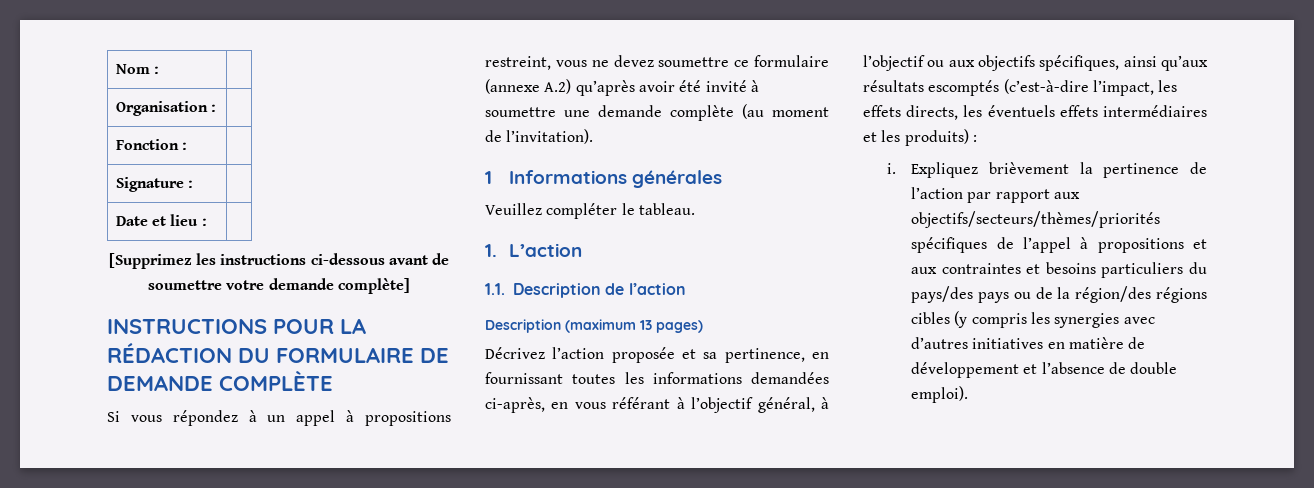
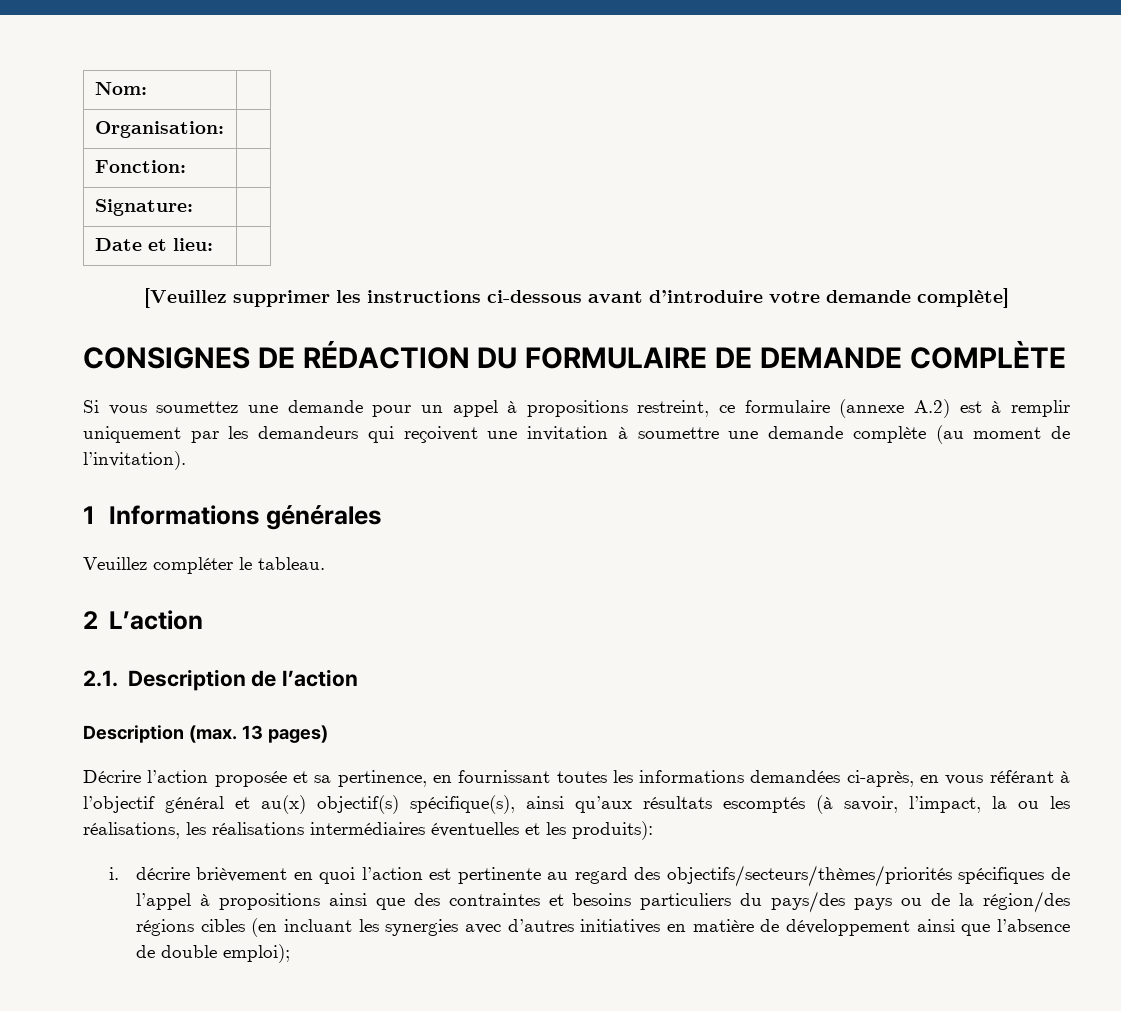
[115,64,159,74] [115,101,216,116] [115,139,187,150] [115,177,193,192] Nom : | // Organisation : | // Fonction : | // Signature : -> [94,82,147,95] [94,121,224,138] [94,160,186,173] [94,199,193,216] Nom: | // Organisation: | // Fonction: | // Signature:
[170,214,207,226] [108,253,192,269] lieu : | // [Supprimez -> [172,238,213,251] [144,288,330,308] lieu: | // [Veuillez supprimer
[432,253,450,265] [148,280,223,290] de soumettre -> [649,290,763,303] d’introduire
[107,318,366,334] INSTRUCTIONS POUR LA -> [83,347,295,369] CONSIGNES DE
[172,410,257,426] répondez à -> [156,400,412,417] soumettez une demande pour
[555,55,829,67] [485,79,747,96] vous ne devez soumettre ce formulaire (annexe A.2) qu’après avoir été invité -> [719,399,1070,418] [83,426,609,443] ce formulaire (annexe A.2) est à remplir uniquement par les demandeurs qui reçoivent une invitation
[485,244,497,257] 1. -> [83,611,98,629] 2
[485,283,505,295] 1.1. -> [83,670,118,687] 2.1.
[565,319,636,333] (maximum -> [188,725,237,743] (max.
[485,347,545,359] Décrivez -> [83,770,141,783] Décrire
[757,397,829,413] [863,55,1208,71] [863,79,1178,96] [863,105,1207,120] [863,129,977,146] [887,162,1207,178] [911,187,1081,203] général, à l’objectif ou aux objectifs spécifiques, ainsi qu’aux résultats escomptés (c’est-à-dire l’impact, les effets directs, les éventuels effets intermédiaires et les produits) : // i. Expliquez brièvement la pertinence de l’action par rapport aux -> [165,795,1070,814] [83,821,653,840] [109,867,661,884] général et au(x) objectif(s) spécifique(s), ainsi qu’aux résultats escomptés (à savoir, l’impact, la ou les réalisations, les réalisations intermédiaires éventuelles et les produits): // i. décrire brièvement en quoi l’action est pertinente au regard des
[1193,239,1207,249] [911,267,938,274] et aux -> [328,893,440,910] ainsi que des
[954,311,1027,328] (y compris -> [251,918,352,937] (en incluant
[1023,364,1038,374] et -> [916,919,991,936] ainsi que
[911,386,969,403] emploi). -> [222,944,290,963] emploi);

